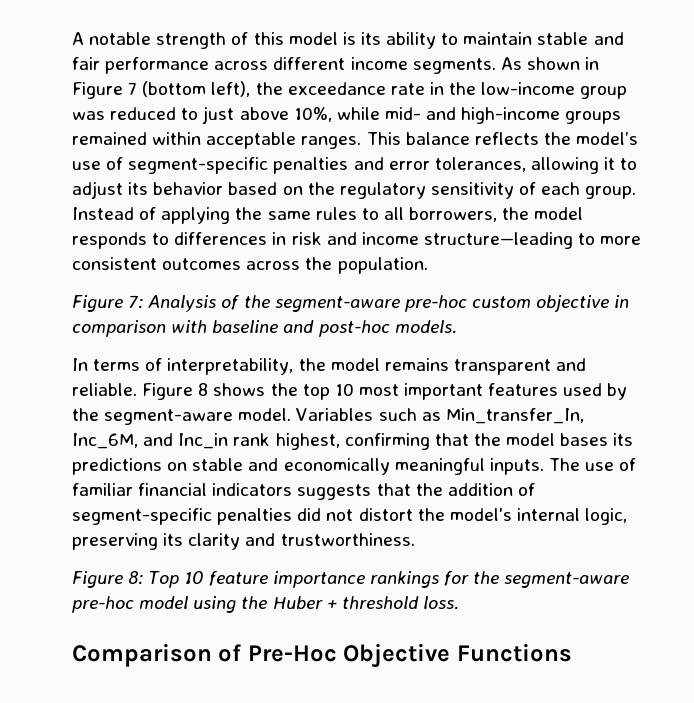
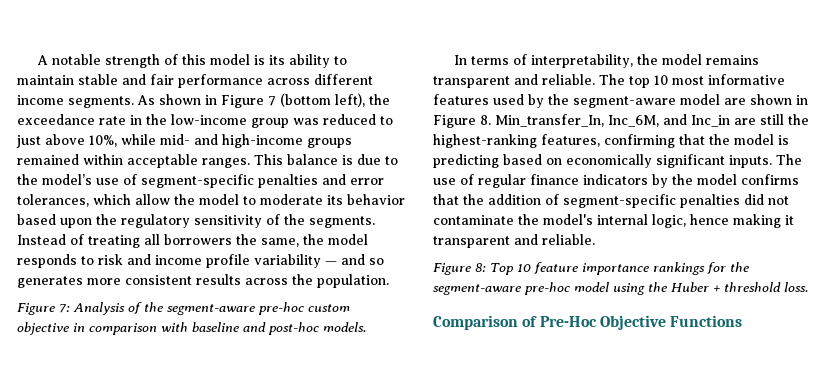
[474,132,539,145] reflects -> [342,154,398,165] is due to
[530,157,638,174] [72,181,123,199] allowing it to adjust -> [93,194,323,205] which allow the model to moderate
[282,186,303,195] on -> [60,218,92,228] upon
[541,182,637,199] [72,207,498,224] each group. Instead of applying the same rules to all borrowers, -> [284,214,375,228] [17,234,299,248] the segments. Instead of treating all borrowers the same,
[174,232,287,245] differences in -> (94, 260) none
[423,232,596,249] structure—leading to -> [206,254,384,268] [17,276,83,288] profile variability — and so generates
[162,258,242,270] outcomes -> [196,274,241,285] results
[142,383,298,400] Figure 8 shows the -> [599,74,625,85] The
[404,383,484,400] important -> [708,74,785,85] informative
[238,408,584,424] [72,433,634,450] [72,458,637,475] [72,483,372,500] model. Variables such as Min_transfer_In, Inc_6M, and Inc_in rank highest, confirming that the model bases its predictions on stable and economically meaningful inputs. The use of familiar financial indicators suggests -> [680,94,808,105] [433,114,809,128] [433,134,789,148] [433,154,802,168] [433,174,799,188] model are shown in Figure 8. Min_transfer_In, Inc_6M, and Inc_in are still the highest-ranking features, confirming that the model is predicting based on economically significant inputs. The use of regular finance indicators by the model confirms
[358,508,413,521] distort -> [433,215,514,225] contaminate
[72,533,415,550] preserving its clarity and trustworthiness. -> [690,214,794,228] [433,234,595,248] hence making it transparent and reliable.

